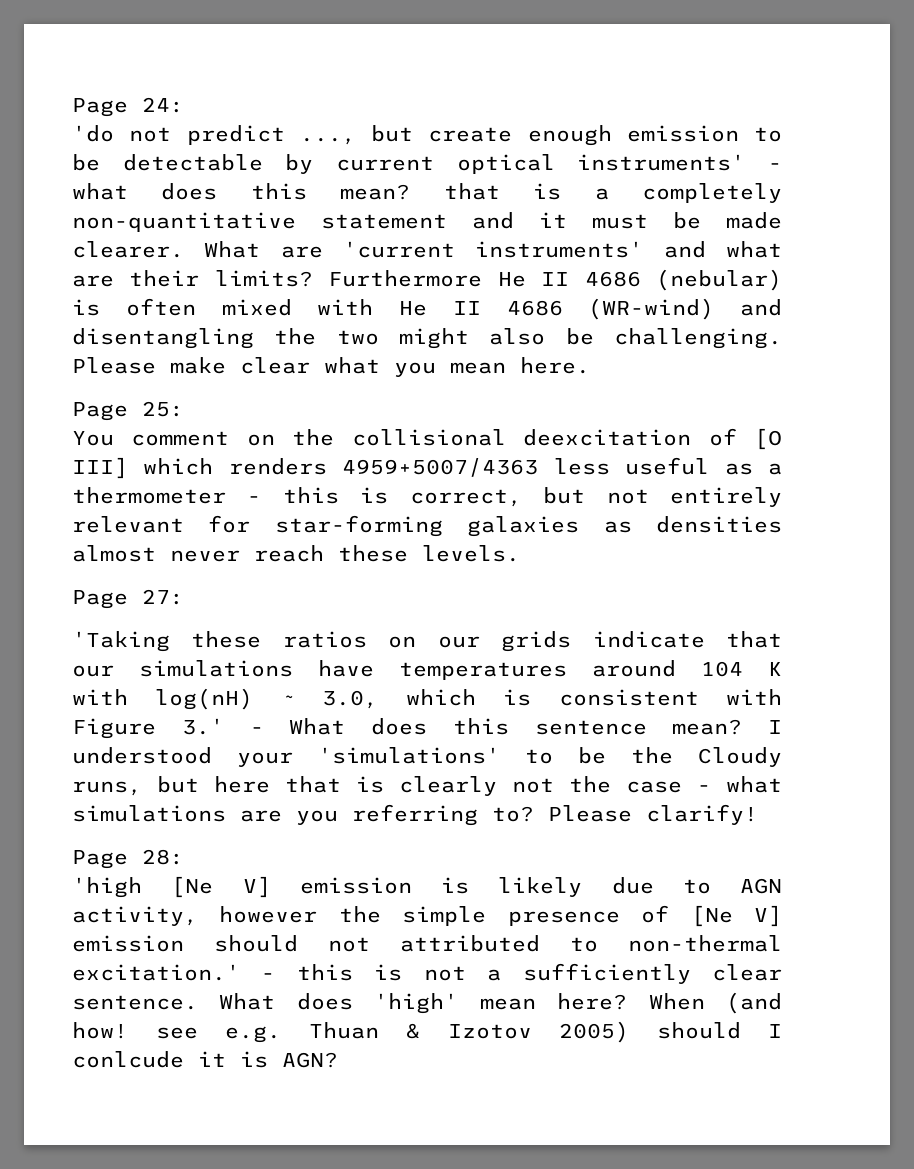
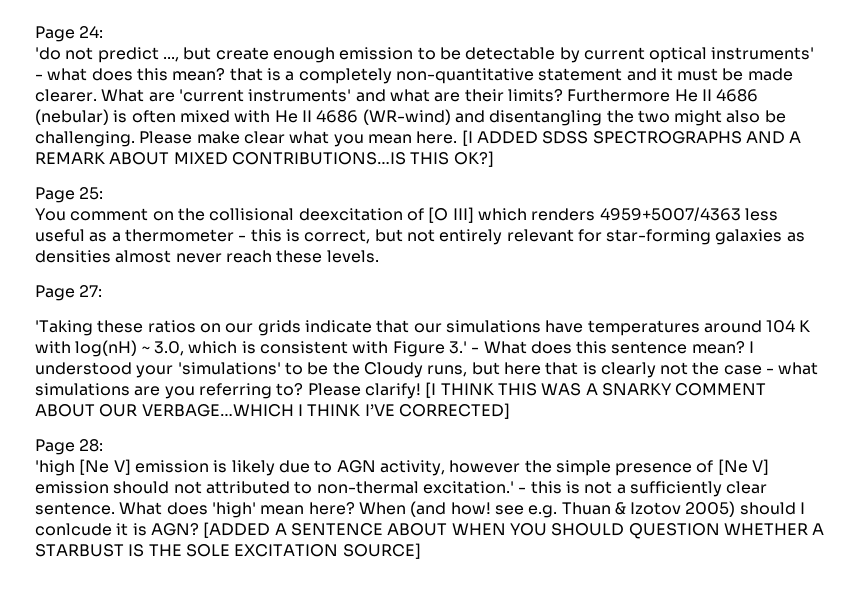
(590, 365) none -> [461,130,802,146] [35,151,494,167] [I ADDED SDSS SPECTROGRAPHS AND A REMARK ABOUT MIXED CONTRIBUTIONS…IS THIS OK?]
(758, 814) none -> [425,382,767,398] [35,403,510,419] [I THINK THIS WAS A SNARKY COMMENT ABOUT OUR VERBAGE…WHICH I THINK I’VE CORRECTED]
(338, 1060) none -> [203,522,825,539] [35,543,421,559] [ADDED A SENTENCE ABOUT WHEN YOU SHOULD QUESTION WHETHER A STARBUST IS THE SOLE EXCITATION SOURCE]

